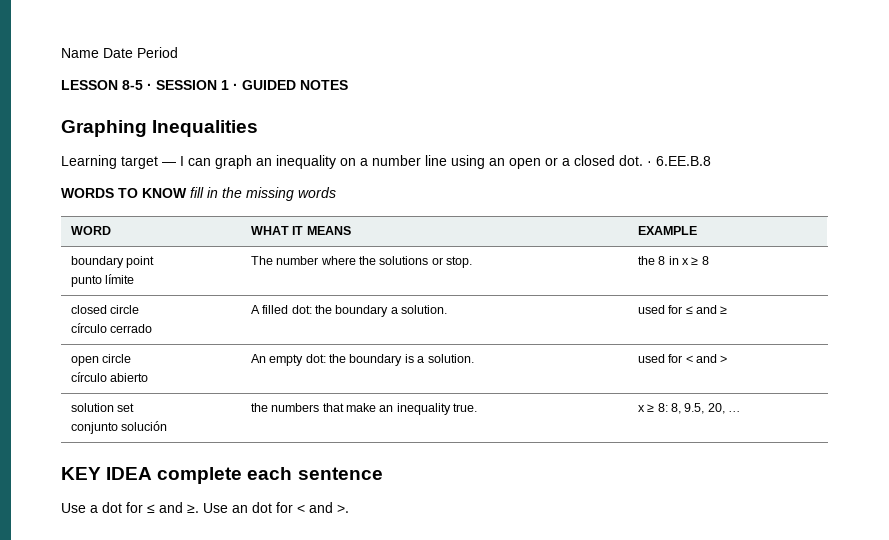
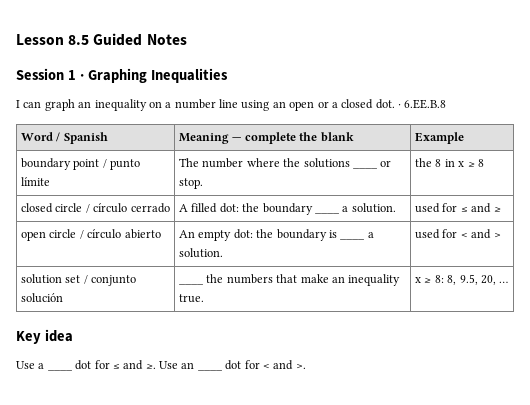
[61,47,178,58] [61,80,348,90] Name Date Period // LESSON 8-5 · SESSION 1 · GUIDED NOTES // -> [16,33,187,46] [16,68,84,80] Lesson 8.5 Guided Notes // Session 1 ·
[61,155,176,169] Learning target — -> (228, 75) none
[61,187,336,201] [70,226,111,235] [250,226,351,235] [637,226,697,235] // WORDS TO KNOW fill in the missing words // WORD | WHAT IT MEANS | EXAMPLE -> [21,132,108,144] [179,132,354,144] [415,132,465,144] // Word / Spanish | Meaning — complete the blank | Example
(155, 262) // -> [102,159,107,168] /
(429, 260) none -> [352,167,378,169] ____
(140, 309) // -> [85,204,90,213] /
(389, 311) none -> [314,212,340,214] ____
(132, 358) // -> [79,230,84,239] /
(414, 358) none -> [340,238,366,240] ____
(135, 407) // -> [83,275,88,284] /
(168, 426) none -> [179,283,205,285] ____
[61,467,383,484] KEY IDEA complete each sentence -> [16,329,73,344] Key idea
(98, 509) none -> [47,369,73,371] ____
(248, 509) none -> [197,369,223,371] ____

